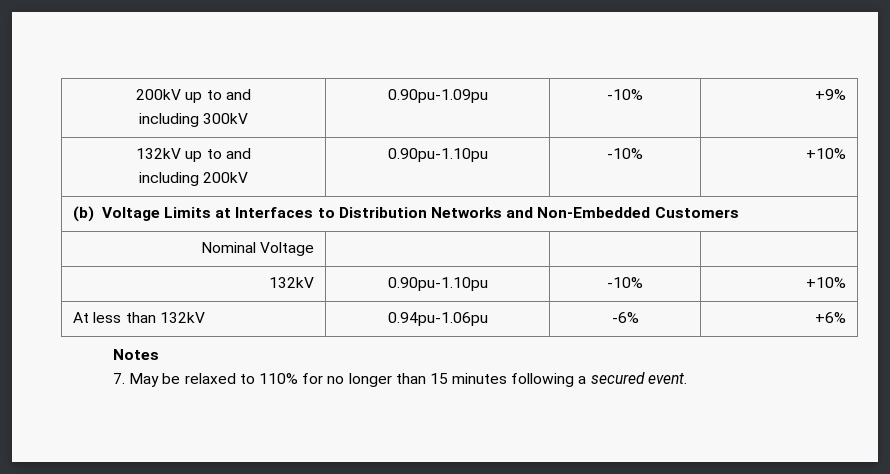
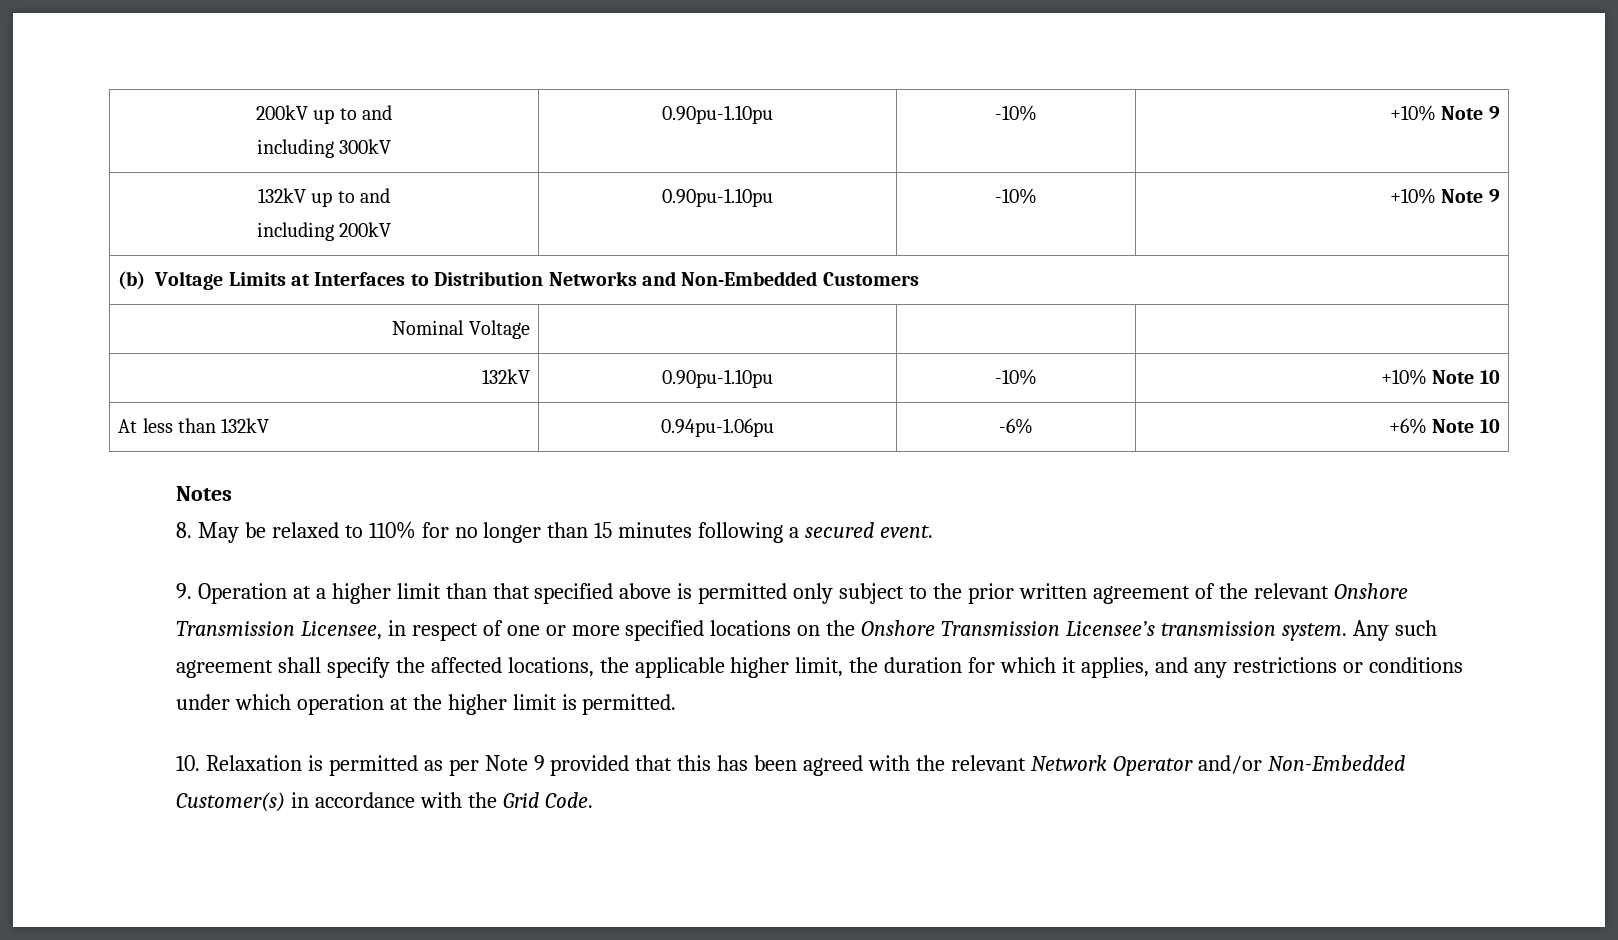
[387,89,488,103] [607,89,643,100] [814,89,846,100] 0.90pu-1.09pu | -10% | +9% -> [661,105,773,124] [995,105,1037,121] [1390,105,1500,121] 0.90pu-1.10pu | -10% | +10% Note 9
(846, 153) none -> [1441,189,1500,203] Note 9
(846, 282) none -> [1432,370,1500,384] Note 10
(846, 317) none -> [1432,419,1500,433] Note 10
[113,373,126,384] 7. -> [175,522,192,538] 8.
(687, 378) none -> [175,583,1408,604] [175,620,1437,641] [175,657,1463,678] [175,694,677,715] [175,755,1405,776] [175,792,593,812] // 9. Operation at a higher limit than that specified above is permitted only subject to the prior written agreement of the relevant Onshore Transmission Licensee, in respect of one or more specified locations on the Onshore Transmission Licensee’s transmission system. Any such agreement shall specify the affected locations, the applicable higher limit, the duration for which it applies, and any restrictions or conditions under which operation at the higher limit is permitted. // 10. Relaxation is permitted as per Note 9 provided that this has been agreed with the relevant Network Operator and/or Non-Embedded Customer(s) in accordance with the Grid Code.

